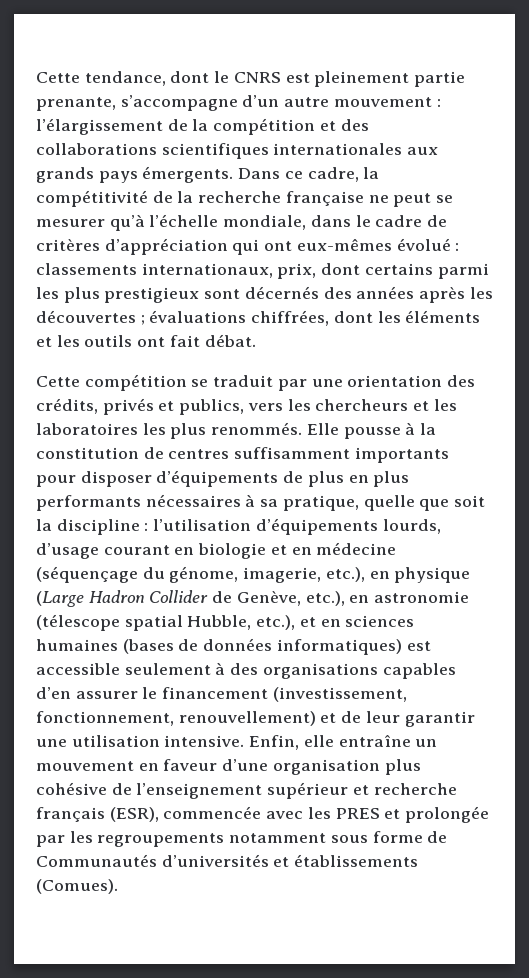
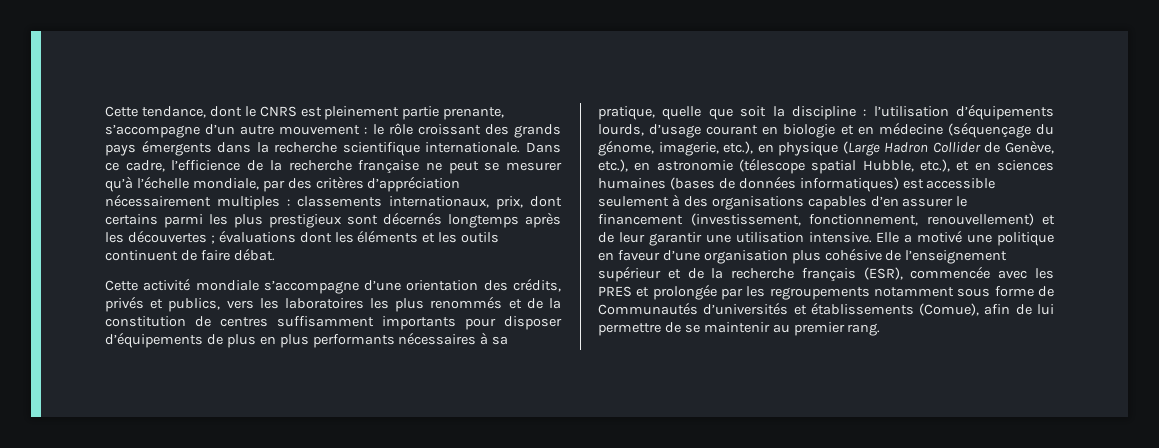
[36,118,369,135] [36,143,439,159] [36,166,234,183] l’élargissement de la compétition et des collaborations scientifiques internationales aux grands pays émergents. -> [372,123,561,138] [105,140,521,156] le rôle croissant des grands pays émergents dans la recherche scientifique internationale.
[363,167,380,179] [36,190,148,207] la compétitivité -> [171,160,241,171] l’efficience
[310,215,448,227] [36,238,451,255] dans le cadre de critères d’appréciation qui ont eux-mêmes évolué -> [262,176,461,192] [105,194,280,210] par des critères d’appréciation nécessairement multiples
[323,286,415,299] des années -> [448,214,519,228] longtemps
[251,310,330,326] chiffrées, -> (296, 236) none
[137,335,200,347] ont fait -> [105,250,230,261] continuent de faire
[84,374,343,391] compétition se traduit par une -> [143,278,402,294] activité mondiale s’accompagne d’une
[315,399,457,411] [36,422,416,439] chercheurs et les laboratoires les plus renommés. Elle pousse à -> [284,296,543,312] laboratoires les plus renommés et de
[249,735,438,750] [36,761,134,771] Enfin, elle entraîne un mouvement -> [876,230,1054,246] Elle a motivé une politique
(369, 790) none -> [687,268,724,279] de la
[36,879,118,894] (Comues). -> [919,303,1054,316] [598,322,881,336] (Comue), afin de lui permettre de se maintenir au premier rang.

